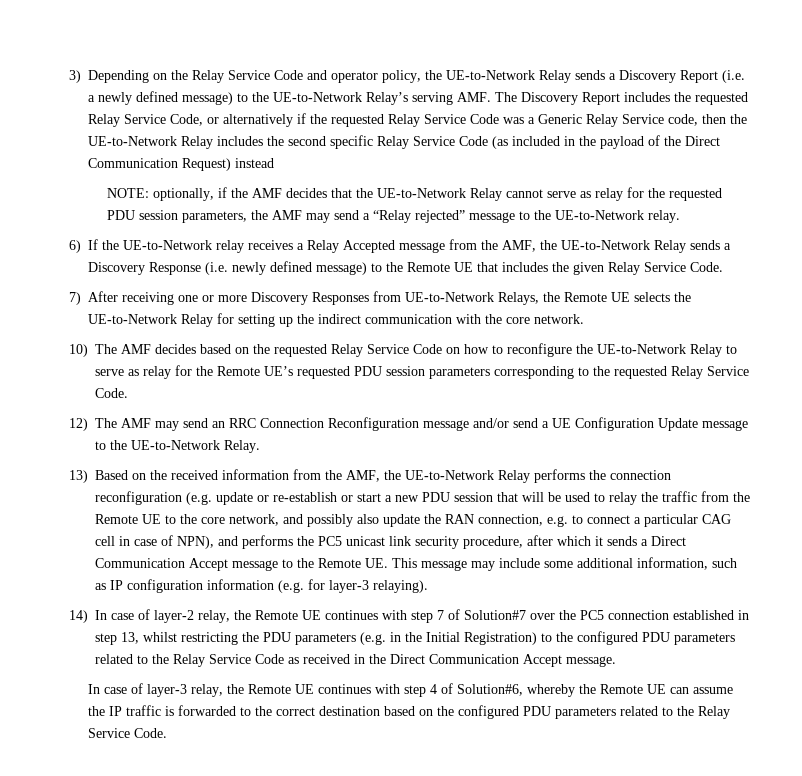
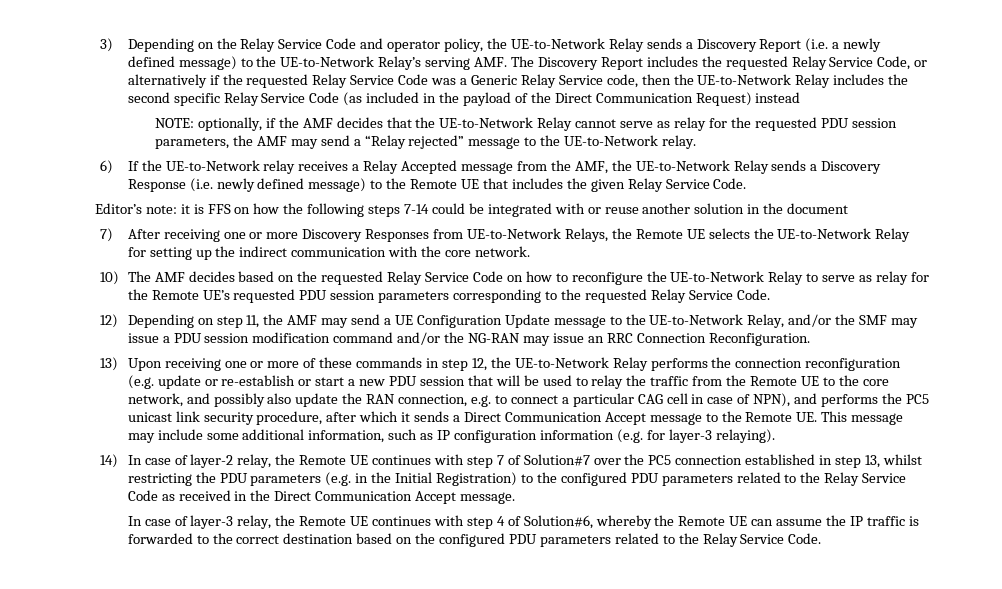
(724, 267) none -> [94,203,849,217] // Editor’s note: it is FFS on how the following steps 7-14 could be integrated with or reuse another solution in the document
[95,417,510,431] The AMF may send an RRC Connection Reconfiguration message and/or -> [127,314,349,328] Depending on step 11, the AMF may
[224,440,261,453] [69,469,381,483] Relay. // 13) Based on the received information from the AMF, -> [747,314,918,328] [127,332,810,346] [100,357,487,371] Relay, and/or the SMF may issue a PDU session modification command and/or the NG-RAN may issue an RRC Connection Reconfiguration. // 13) Upon receiving one or more of these commands in step 12,

